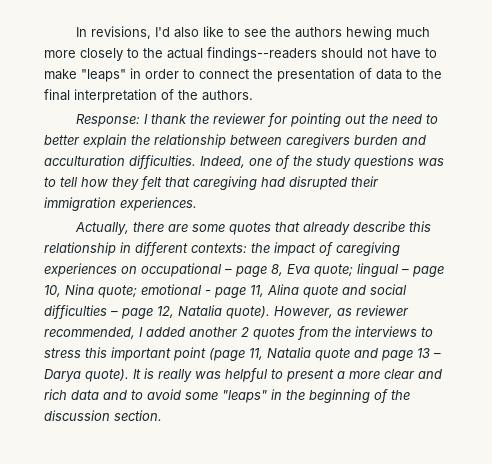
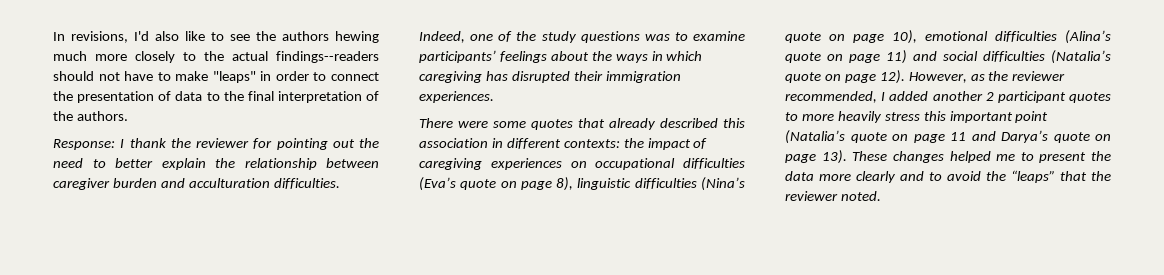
[286,134,350,148] caregivers -> [53,178,110,190] caregiver
[60,176,285,190] tell how they felt that caregiving had -> [693,31,745,41] [419,50,703,63] [419,71,508,83] examine participants’ feelings about the ways in which caregiving has
[74,222,188,235] Actually, there are -> [419,118,488,128] There were
[352,221,431,232] [44,242,116,256] describe this relationship -> [660,118,745,128] [419,138,488,148] described this association
[225,263,444,277] [44,284,407,298] [44,305,270,319] – page 8, Eva quote; lingual – page 10, Nina quote; emotional - page 11, Alina quote and social difficulties – page 12, Natalia quote). -> [683,158,745,169] [419,177,745,191] [785,30,1111,44] [785,50,1111,64] [785,70,905,84] difficulties (Eva’s quote on page 8), linguistic difficulties (Nina’s quote on page 10), emotional difficulties (Alina’s quote on page 11) and social difficulties (Natalia’s quote on page 12).
(352, 312) none -> [988,71,1009,81] the
[253,326,433,340] [44,347,441,361] [44,368,442,382] [44,389,410,403] [44,410,162,421] quotes from the interviews to stress this important point (page 11, Natalia quote and page 13 – Darya quote). It is really was helpful to present a more clear and rich data and to avoid some "leaps" in the beginning of the discussion section. -> [997,91,1111,103] [785,111,1049,123] [785,130,1111,144] [785,150,1111,164] [785,170,1111,183] [785,191,881,201] participant quotes to more heavily stress this important point (Natalia’s quote on page 11 and Darya’s quote on page 13). These changes helped me to present the data more clearly and to avoid the “leaps” that the reviewer noted.

